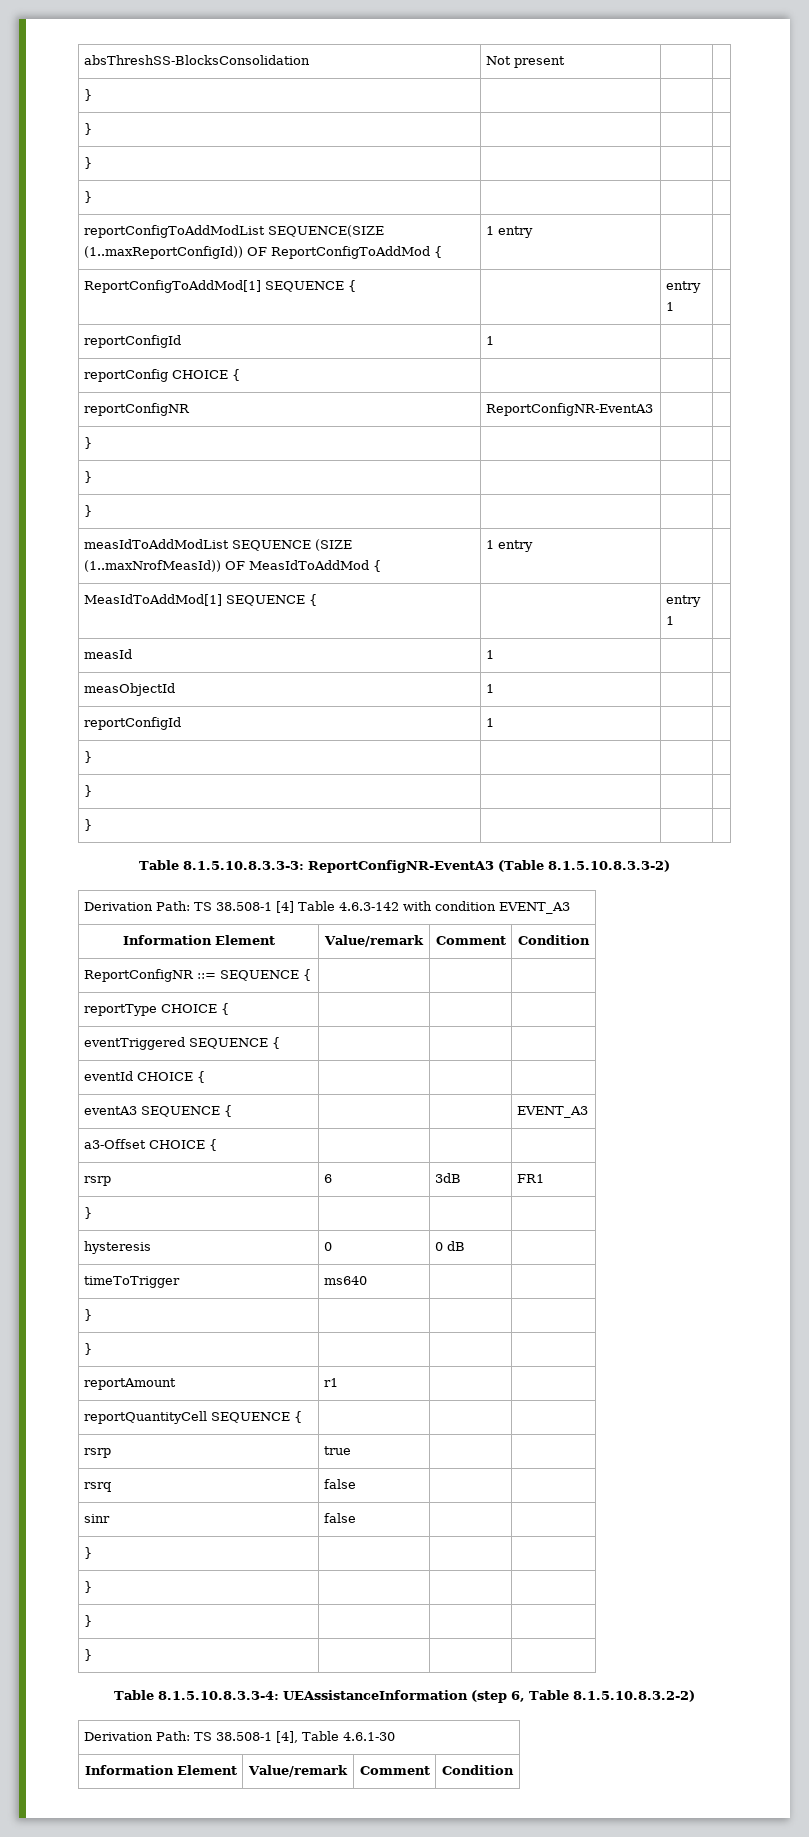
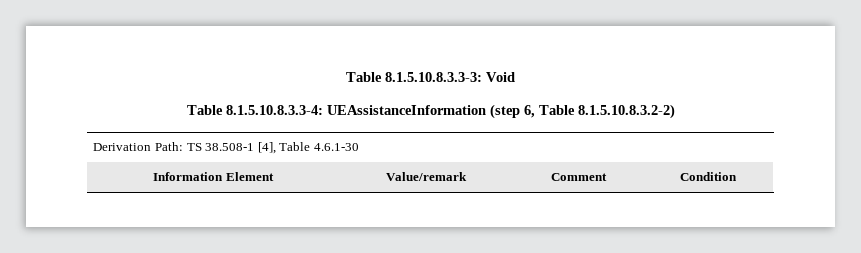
[83,55,310,65] [485,56,565,68] [83,89,92,101] [83,123,92,135] [83,157,92,169] [83,191,92,203] [83,225,384,238] [83,246,442,259] [485,226,533,238] [83,280,356,293] [665,281,701,293] [665,302,674,311] [83,335,181,348] [485,336,494,345] [83,369,240,382] [83,403,190,416] [485,403,653,416] [83,437,92,449] [83,471,92,483] [83,505,92,517] [83,539,352,551] [83,560,381,572] [485,540,533,552] [83,594,317,606] [665,595,701,607] [665,616,674,625] [83,649,132,659] [485,650,494,659] [83,683,175,696] [485,684,494,693] [83,717,181,730] [485,718,494,727] [83,751,92,763] [83,785,92,797] [83,819,92,831] [139,860,670,873] [83,901,570,914] [122,935,275,945] [324,935,425,947] [435,936,506,945] [518,935,590,945] [83,969,311,982] [83,1003,229,1016] [83,1037,280,1050] [83,1071,205,1083] [83,1105,232,1117] [516,1106,588,1118] [83,1139,217,1151] [83,1176,111,1186] [323,1174,332,1183] [434,1173,461,1183] [516,1174,544,1183] [83,1207,92,1219] [83,1241,151,1254] [323,1242,332,1251] [434,1241,465,1251] [83,1276,180,1288] [323,1276,367,1285] [83,1309,92,1321] [83,1343,92,1355] [83,1378,176,1390] [323,1378,338,1387] [83,1411,302,1424] [83,1448,111,1458] [323,1446,351,1455] [83,1482,111,1492] [323,1479,356,1489] [83,1514,110,1523] [323,1513,356,1523] [83,1547,92,1559] [83,1581,92,1593] [83,1615,92,1627] [83,1649,92,1661] absThreshSS-BlocksConsolidation | Not present | | // } | | | // } | | | // } | | | // } | | | // reportConfigToAddModList SEQUENCE(SIZE (1..maxReportConfigId)) OF ReportConfigToAddMod { | 1 entry | | // ReportConfigToAddMod[1] SEQUENCE { | | entry 1 | // reportConfigId | 1 | | // reportConfig CHOICE { | | | // reportConfigNR | ReportConfigNR-EventA3 | | // } | | | // } | | | // } | | | // measIdToAddModList SEQUENCE (SIZE (1..maxNrofMeasId)) OF MeasIdToAddMod { | 1 entry | | // MeasIdToAddMod[1] SEQUENCE { | | entry 1 | // measId | 1 | | // measObjectId | 1 | | // reportConfigId | 1 | | // } | | | // } | | | // } | | | // Table 8.1.5.10.8.3.3-3: ReportConfigNR-EventA3 (Table 8.1.5.10.8.3.3-2) // Derivation Path: TS 38.508-1 [4] Table 4.6.3-142 with condition EVENT_A3 // Information Element | Value/remark | Comment | Condition // ReportConfigNR ::= SEQUENCE { | | | // reportType CHOICE { | | | // eventTriggered SEQUENCE { | | | // eventId CHOICE { | | | // eventA3 SEQUENCE { | | | EVENT_A3 // a3-Offset CHOICE { | | | // rsrp | 6 | 3dB | FR1 // } | | | // hysteresis | 0 | 0 dB | // timeToTrigger | ms640 | | // } | | | // } | | | // reportAmount | r1 | | // reportQuantityCell SEQUENCE { | | | // rsrp | true | | // rsrq | false | | // sinr | false | | // } | | | // } | | | // } | | | // } | | | -> [346,72,515,82] Table 8.1.5.10.8.3.3-3: Void

